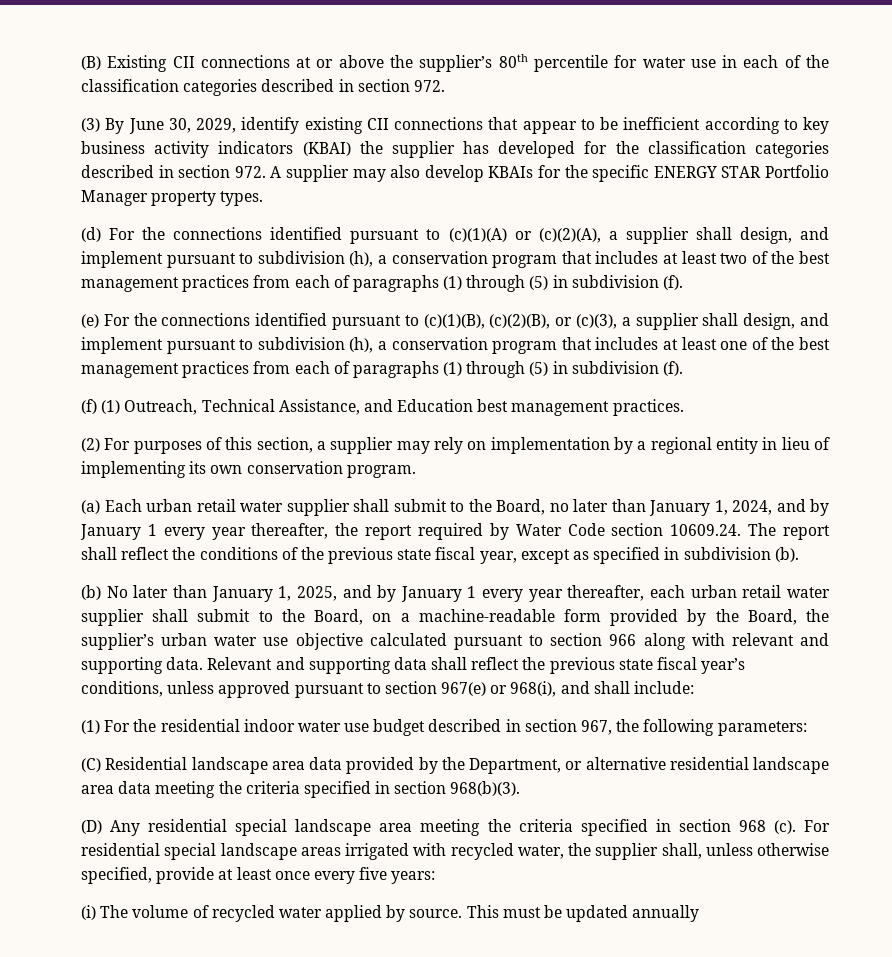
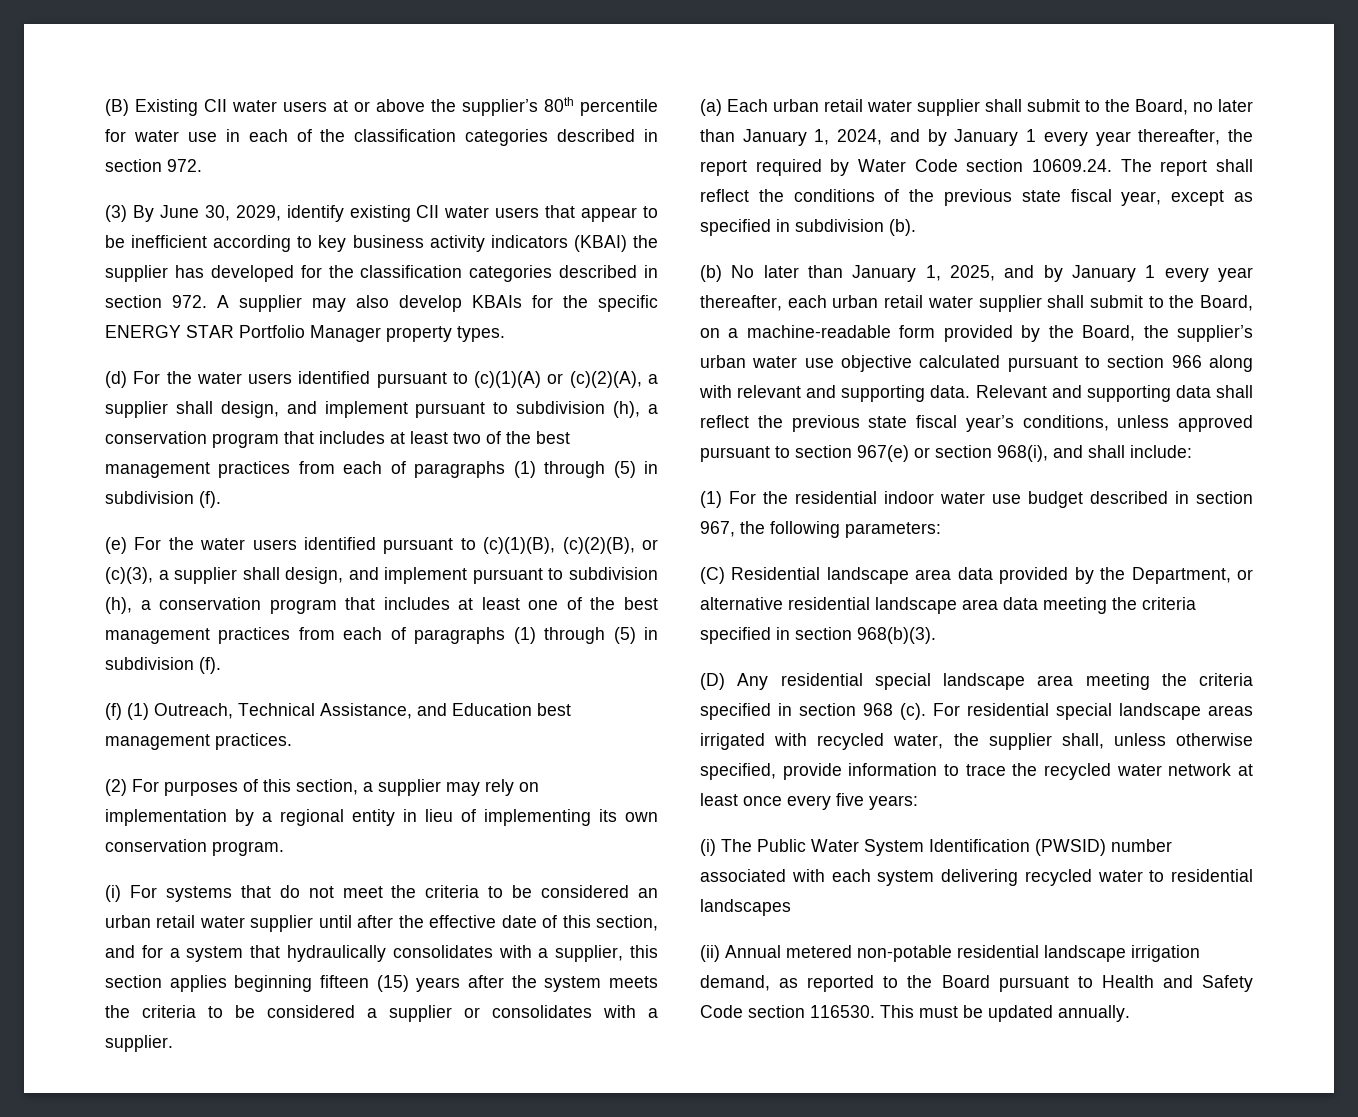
[200,55,290,68] connections -> [232,100,327,112] water users
[394,117,483,130] connections -> [444,206,540,218] water users
[173,227,263,240] connections -> [196,372,293,384] water users
[161,313,251,326] connections -> [200,538,297,550] water users
(416, 471) none -> [105,885,659,902] [105,915,658,932] [105,945,658,962] [105,975,659,992] [105,1005,658,1022] [105,1035,173,1052] // (i) For systems that do not meet the criteria to be considered an urban retail water supplier until after the effective date of this section, and for a system that hydraulically consolidates with a supplier, this section applies beginning fifteen (15) years after the system meets the criteria to be considered a supplier or consolidates with a supplier.
(508, 689) none -> [935,445,992,458] section
(215, 875) none -> [848,763,1232,780] information to trace the recycled water network
[132,905,463,922] volume of recycled water applied by source. -> [757,839,1172,856] [700,869,1253,886] [700,899,791,916] [700,945,1200,962] [700,975,1253,992] [700,1005,875,1018] Public Water System Identification (PWSID) number associated with each system delivering recycled water to residential landscapes // (ii) Annual metered non-potable residential landscape irrigation demand, as reported to the Board pursuant to Health and Safety Code section 116530.
[632,905,700,922] annually -> [1058,1005,1130,1022] annually.

